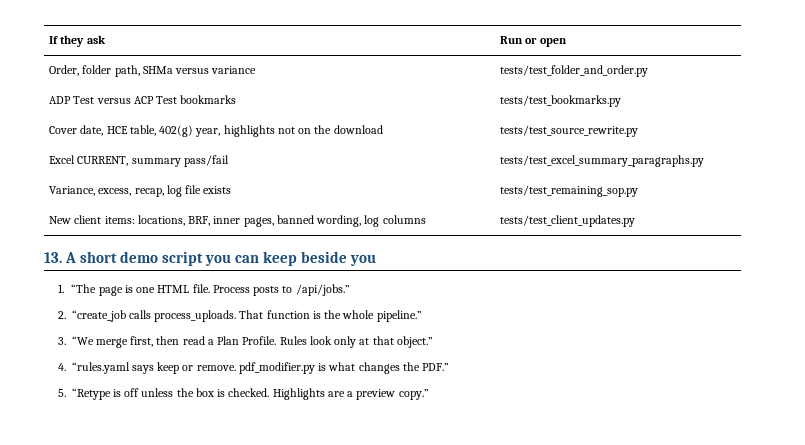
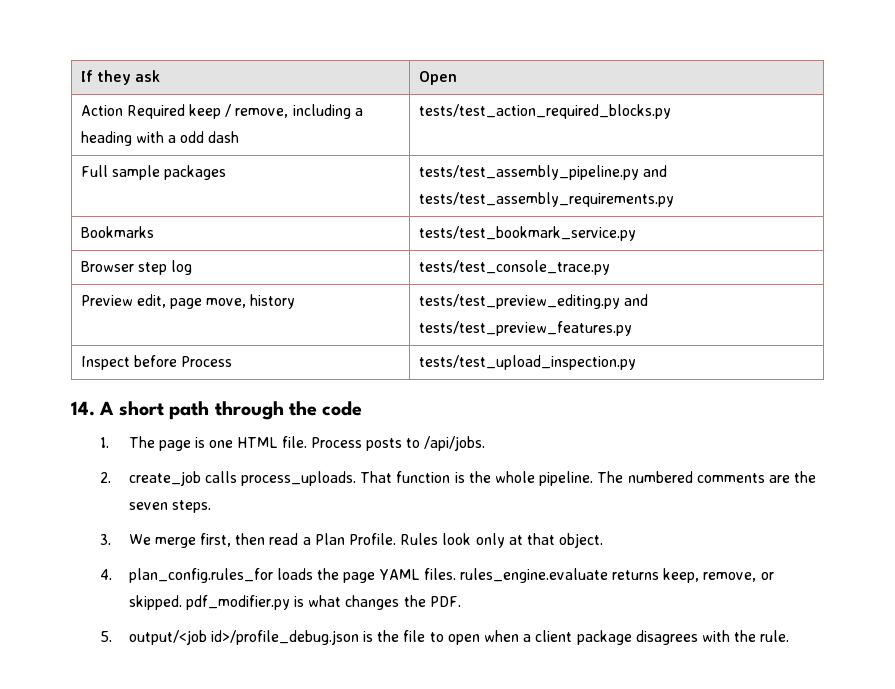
[500,36,567,47] [49,65,257,77] [500,65,649,77] [49,95,237,104] [500,95,622,107] [49,125,383,137] [500,125,639,137] [49,155,229,167] [500,155,705,167] [49,185,232,197] [500,185,639,197] [49,215,426,227] [500,215,636,227] [44,251,377,266] Run or open // Order, folder path, SHMa versus variance | tests/test_folder_and_order.py // ADP Test versus ACP Test bookmarks | tests/test_bookmarks.py // Cover date, HCE table, 402(g) year, highlights not on the download | tests/test_source_rewrite.py // Excel CURRENT, summary pass/fail | tests/test_excel_summary_paragraphs.py // Variance, excess, recap, log file exists | tests/test_remaining_sop.py // New client items: locations, BRF, inner pages, banned wording, log columns | tests/test_client_updates.py // 13. A short demo script you can keep beside you -> [418,71,457,85] [80,104,363,119] [80,131,240,146] [418,104,671,119] [80,165,227,180] [418,165,667,180] [418,192,674,207] [80,226,154,238] [418,226,636,241] [80,260,193,275] [418,260,610,275] [80,294,296,309] [418,294,648,309] [418,321,632,336] [80,355,233,370] [418,355,636,370] [71,401,363,420] Open // Action Required keep / remove, including a heading with a odd dash | tests/test_action_required_blocks.py // Full sample packages | tests/test_assembly_pipeline.py and tests/test_assembly_requirements.py // Bookmarks | tests/test_bookmark_service.py // Browser step log | tests/test_console_trace.py // Preview edit, page move, history | tests/test_preview_editing.py and tests/test_preview_features.py // Inspect before Process | tests/test_upload_inspection.py // 14. A short path through the code
[71,284,97,293] “The -> [128,436,155,448] The
[295,284,350,296] /api/jobs.” -> [424,436,486,451] /api/jobs.
[71,310,126,322] “create_job -> [128,471,201,486] create_job
[376,310,422,322] pipeline.” -> [539,471,817,486] [128,500,211,513] pipeline. The numbered comments are the seven steps.
[71,336,94,345] “We -> [128,534,151,545] We
[396,336,433,348] object.” -> [559,533,604,548] object.
[71,362,236,374] “rules.yaml says keep or remove. -> [128,568,774,583] [128,595,182,610] plan_config.rules_for loads the page YAML files. rules_engine.evaluate returns keep, remove, or skipped.
[422,363,450,371] PDF.” -> [429,596,461,607] PDF.
[71,388,429,400] “Retype is off unless the box is checked. Highlights are a preview copy.” -> [128,630,790,645] output/<job id>/profile_debug.json is the file to open when a client package disagrees with the rule.

